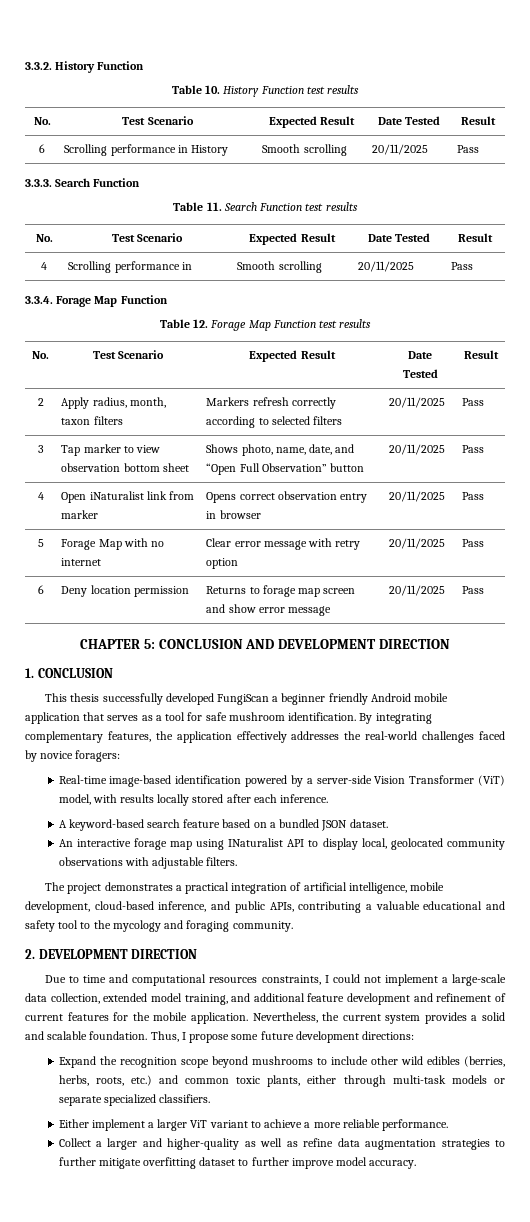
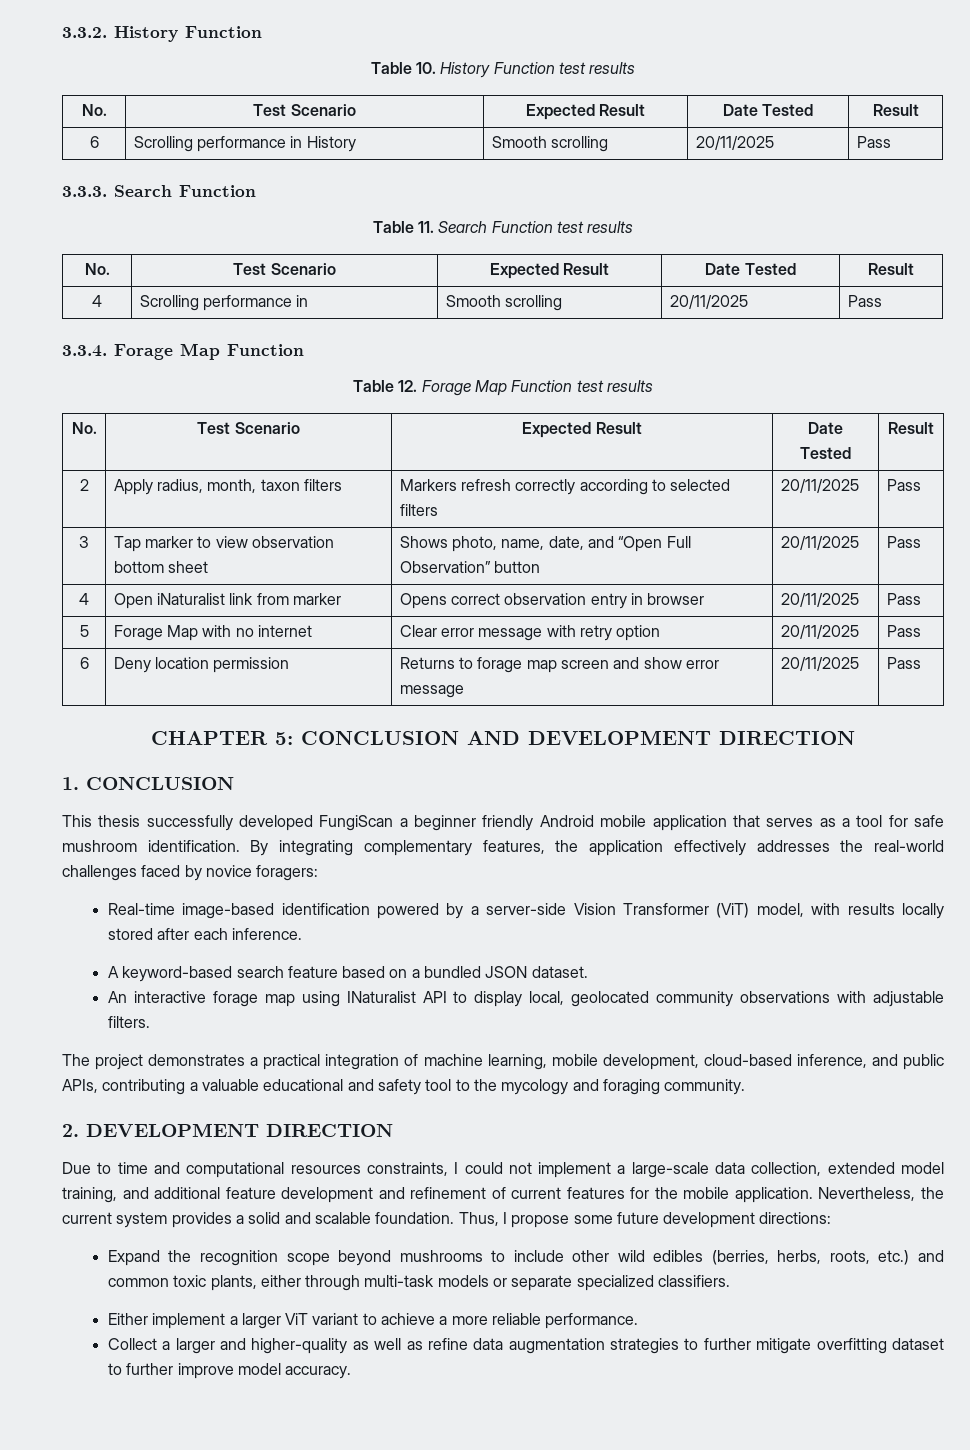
[303,882,407,894] artificial intelligence, -> [423,1054,547,1070] machine learning,

